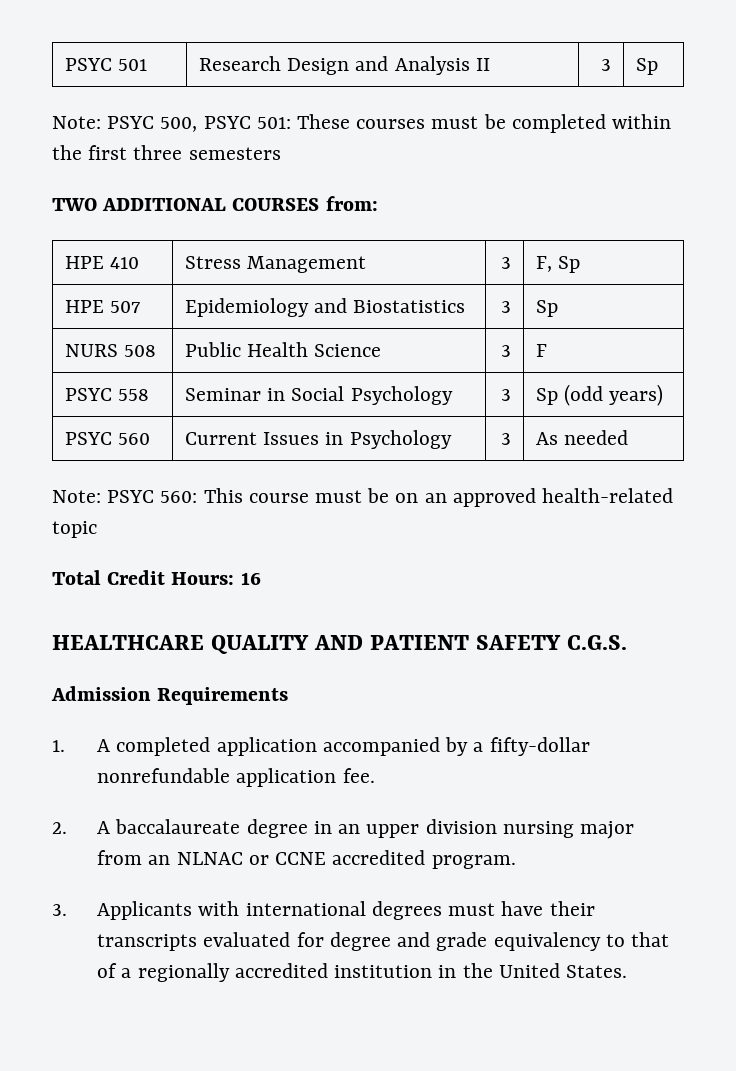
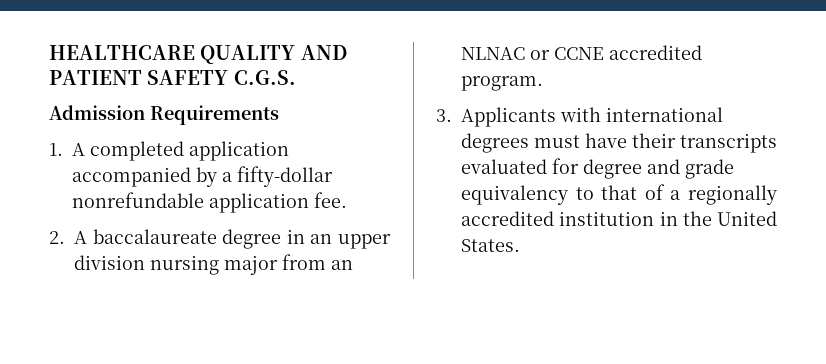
[65,58,148,71] [199,56,490,75] [600,59,611,71] [636,58,659,75] [52,114,672,133] [52,145,281,160] [52,196,378,211] [65,256,140,269] [185,256,367,273] [500,257,511,269] [536,256,581,273] [65,300,141,313] [185,298,466,317] [500,301,511,313] [536,300,559,317] [65,344,157,357] [185,342,382,357] [500,345,511,357] [536,344,548,357] [65,388,150,401] [185,386,453,405] [500,389,511,401] [536,384,664,406] [65,432,151,445] [185,430,452,449] [500,433,511,445] [536,430,629,445] [52,488,674,507] [52,521,97,538] [52,570,261,585] PSYC 501 | Research Design and Analysis II | 3 | Sp // Note: PSYC 500, PSYC 501: These courses must be completed within the first three semesters // TWO ADDITIONAL COURSES from: // HPE 410 | Stress Management | 3 | F, Sp // HPE 507 | Epidemiology and Biostatistics | 3 | Sp // NURS 508 | Public Health Science | 3 | F // PSYC 558 | Seminar in Social Psychology | 3 | Sp (odd years) // PSYC 560 | Current Issues in Psychology | 3 | As needed // Note: PSYC 560: This course must be on an approved health-related topic // Total Credit Hours: 16 // -> (49, 52) none

